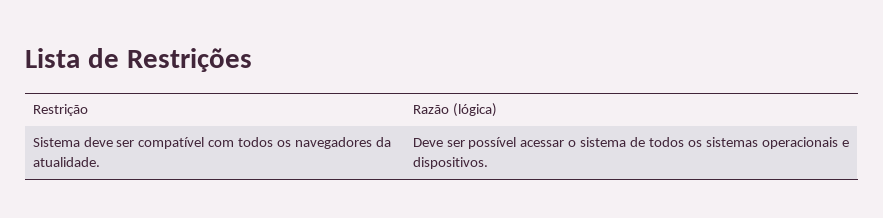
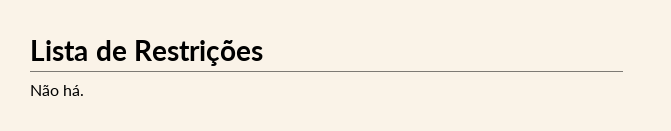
[32,104,88,116] [412,103,497,117] [32,137,391,149] [32,157,100,167] [412,137,849,149] [412,157,488,169] // Restrição | Razão (lógica) // Sistema deve ser compatível com todos os navegadores da atualidade. | Deve ser possível acessar o sistema de todos os sistemas operacionais e dispositivos. -> [30,85,85,96] // Não há.

